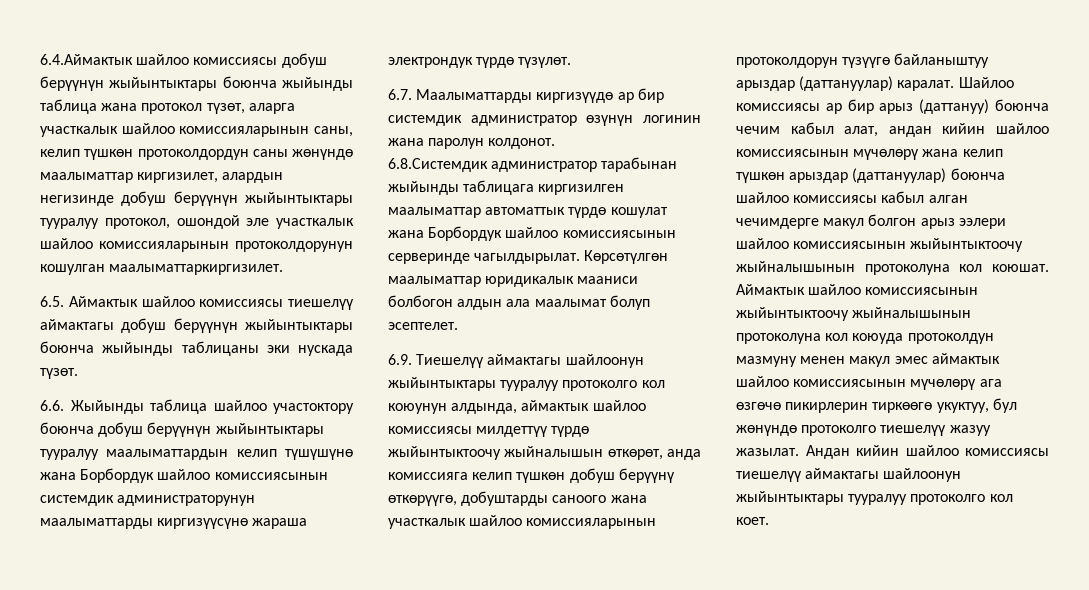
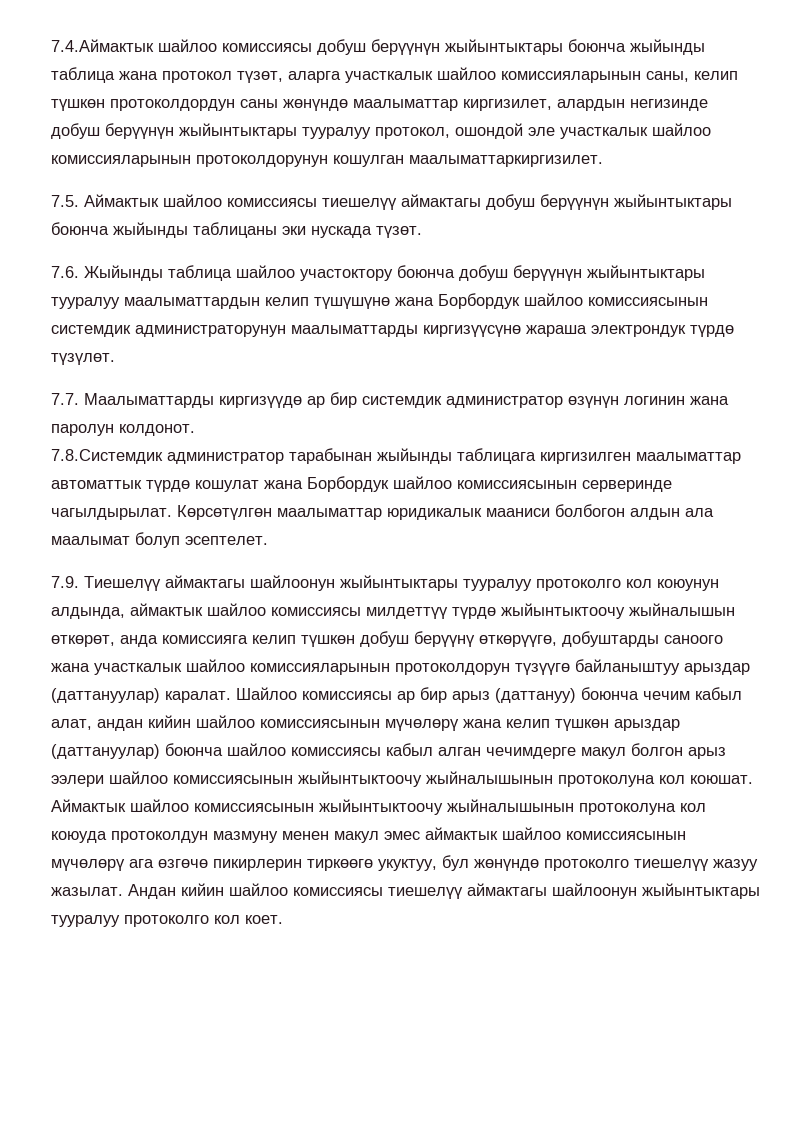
[40,54,133,65] 6.4.Аймактык -> [51,39,154,52] 7.4.Аймактык
[40,296,64,307] 6.5. -> [51,195,79,207] 7.5.
[40,400,64,411] 6.6. -> [51,266,79,278] 7.6.
[388,89,412,100] 6.7. -> [51,393,79,405] 7.7.
[388,158,488,172] 6.8.Системдик -> [51,449,163,464] 7.8.Системдик
[388,354,412,365] 6.9. -> [51,576,79,588] 7.9.

